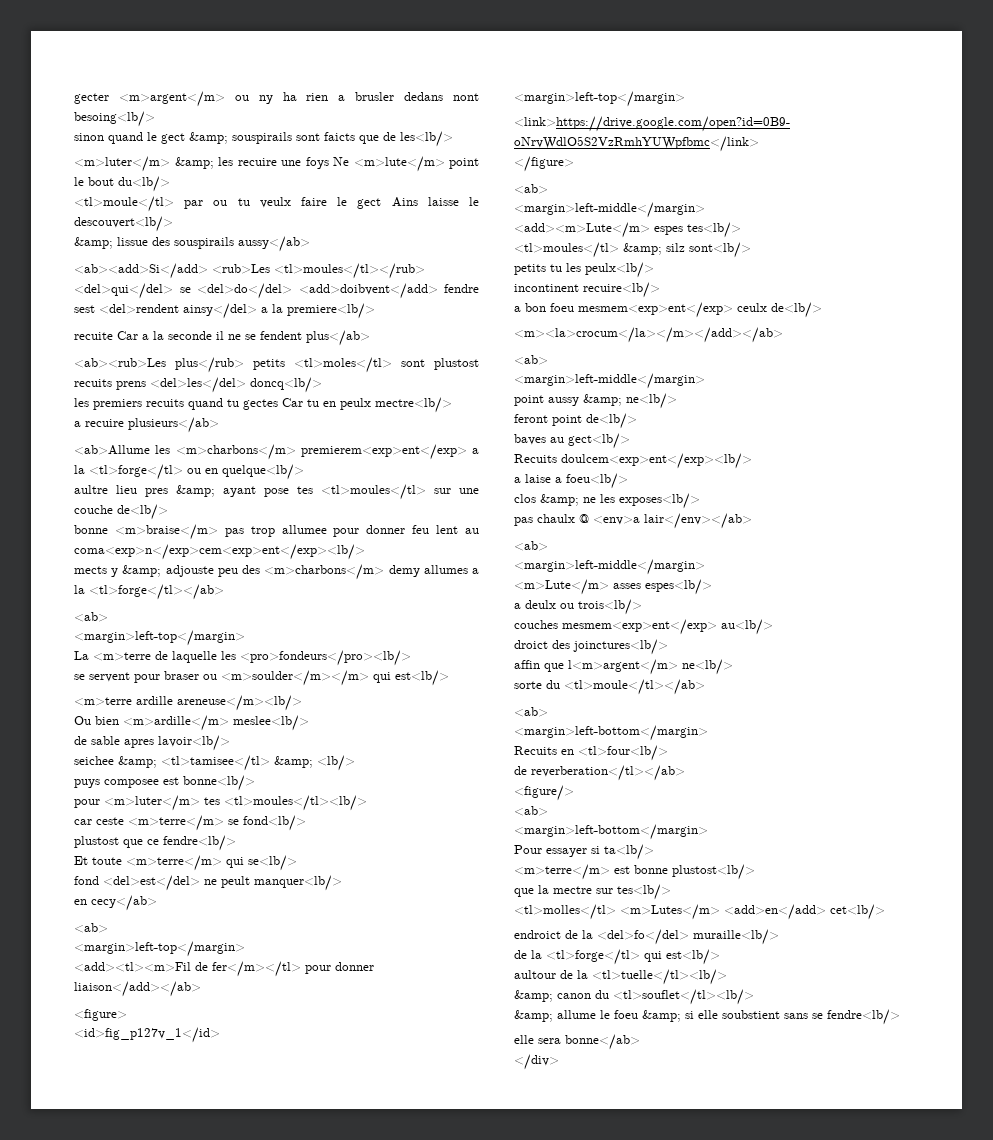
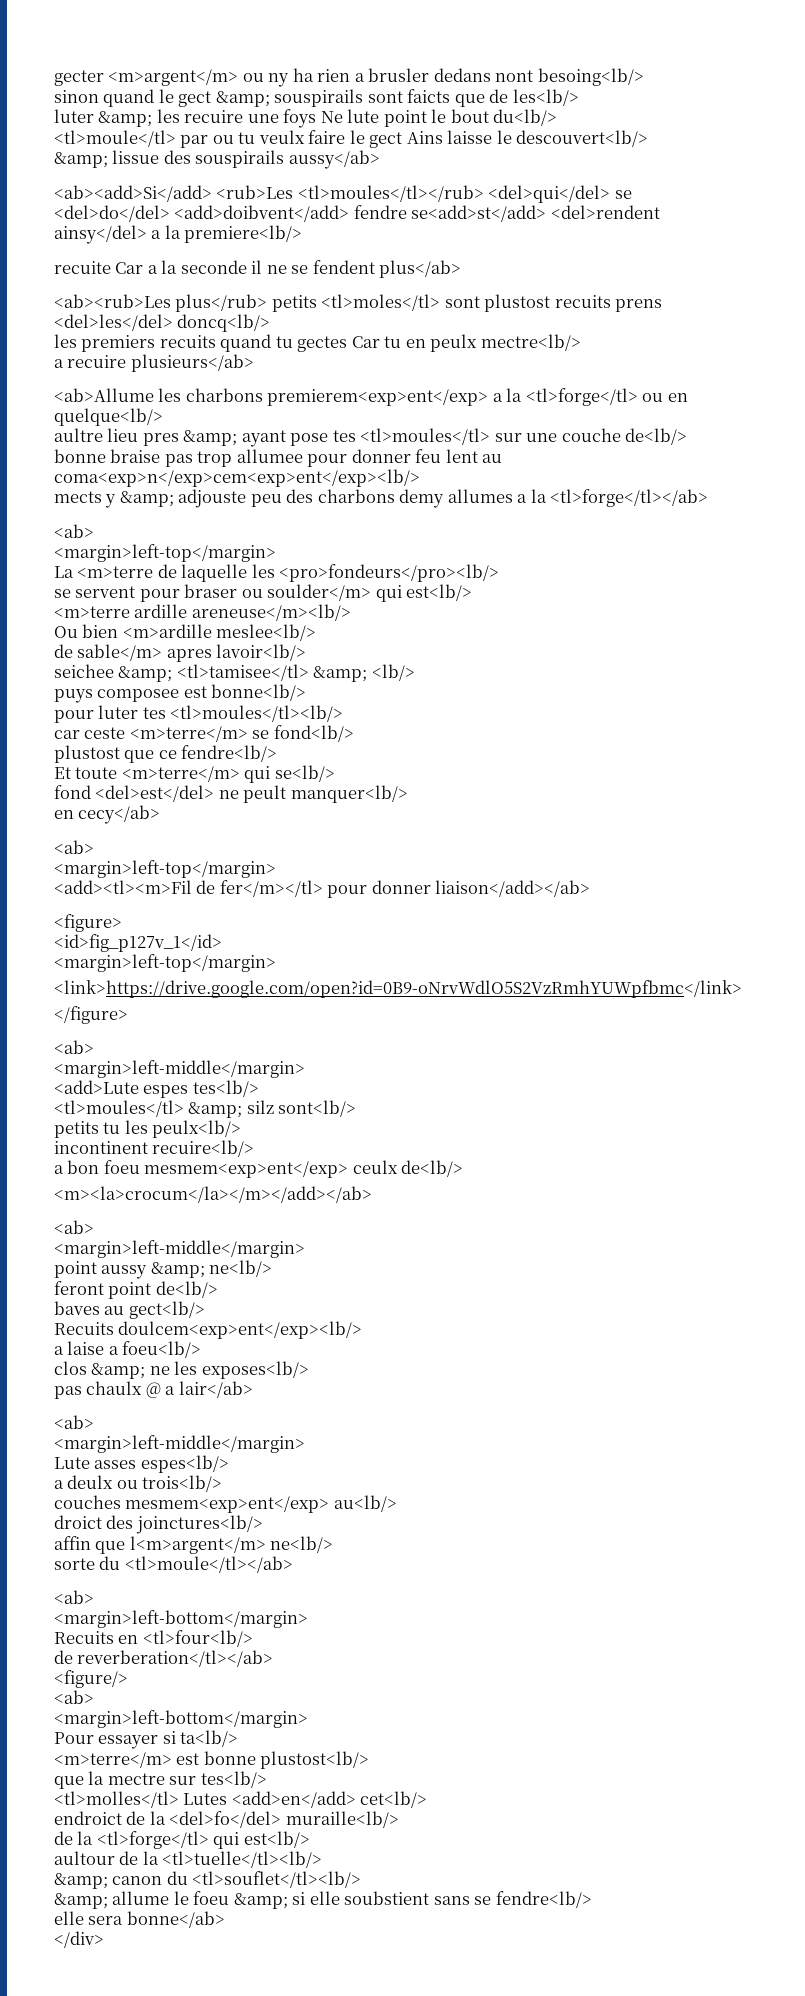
[74,156,170,172] <m>luter</m> -> [54,109,94,123] luter
[353,156,445,172] <m>lute</m> -> [347,109,380,123] lute
[74,305,95,313] sest -> [411,205,547,222] se<add>st</add>
[175,444,296,460] <m>charbons</m> -> [185,388,263,402] charbons
[114,524,218,540] <m>braise</m> -> [110,449,161,463] braise
[264,564,385,580] <m>charbons</m> -> [317,489,395,503] charbons
[221,670,369,686] <m>soulder</m></m> -> [267,584,372,601] soulder</m>
[123,715,229,731] <m>ardille</m> -> [122,624,212,638] <m>ardille
[91,736,120,745] sable -> [77,644,163,661] sable</m>
[104,795,200,811] <m>luter</m> -> [98,705,139,719] luter
[514,222,650,238] <add><m>Lute</m> -> [54,1080,139,1094] <add>Lute
[593,513,752,529] [514,541,548,551] [514,559,705,575] [514,579,609,595] <env>a lair</env></ab> // <ab> // <margin>left-middle</margin> // <m>Lute</m> -> [165,1381,253,1398] [54,1415,94,1429] [54,1435,305,1453] [54,1457,90,1469] a lair</ab> // <ab> // <margin>left-middle</margin> // Lute
[620,904,720,920] <m>Lutes</m> -> [183,1793,228,1805] Lutes

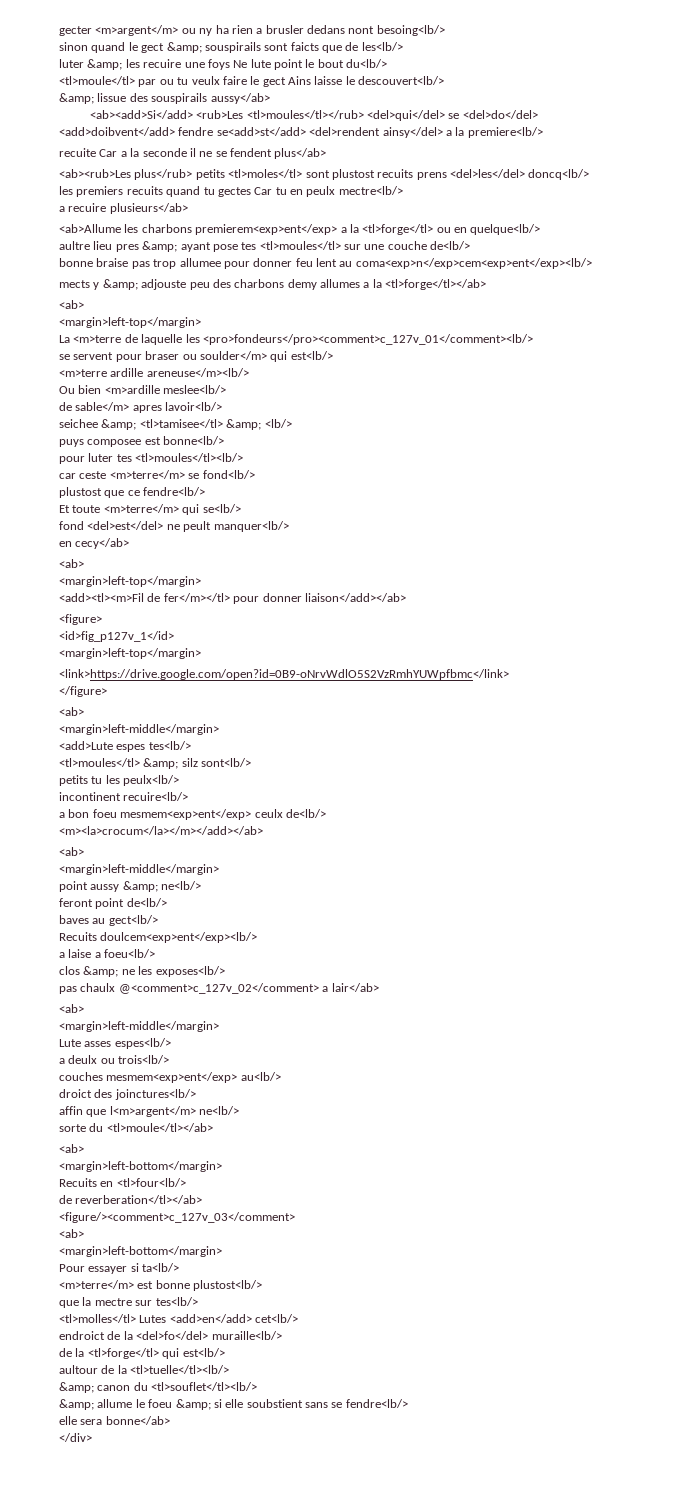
[279,564,500,582] <pro>fondeurs</pro><lb/> -> [202,334,533,345] <pro>fondeurs</pro><comment>c_127v_01</comment><lb/>
[145,1382,161,1398] @ -> [118,983,319,994] @<comment>c_127v_02</comment>
[54,1670,128,1688] <figure/> -> [59,1212,295,1223] <figure/><comment>c_127v_03</comment>

